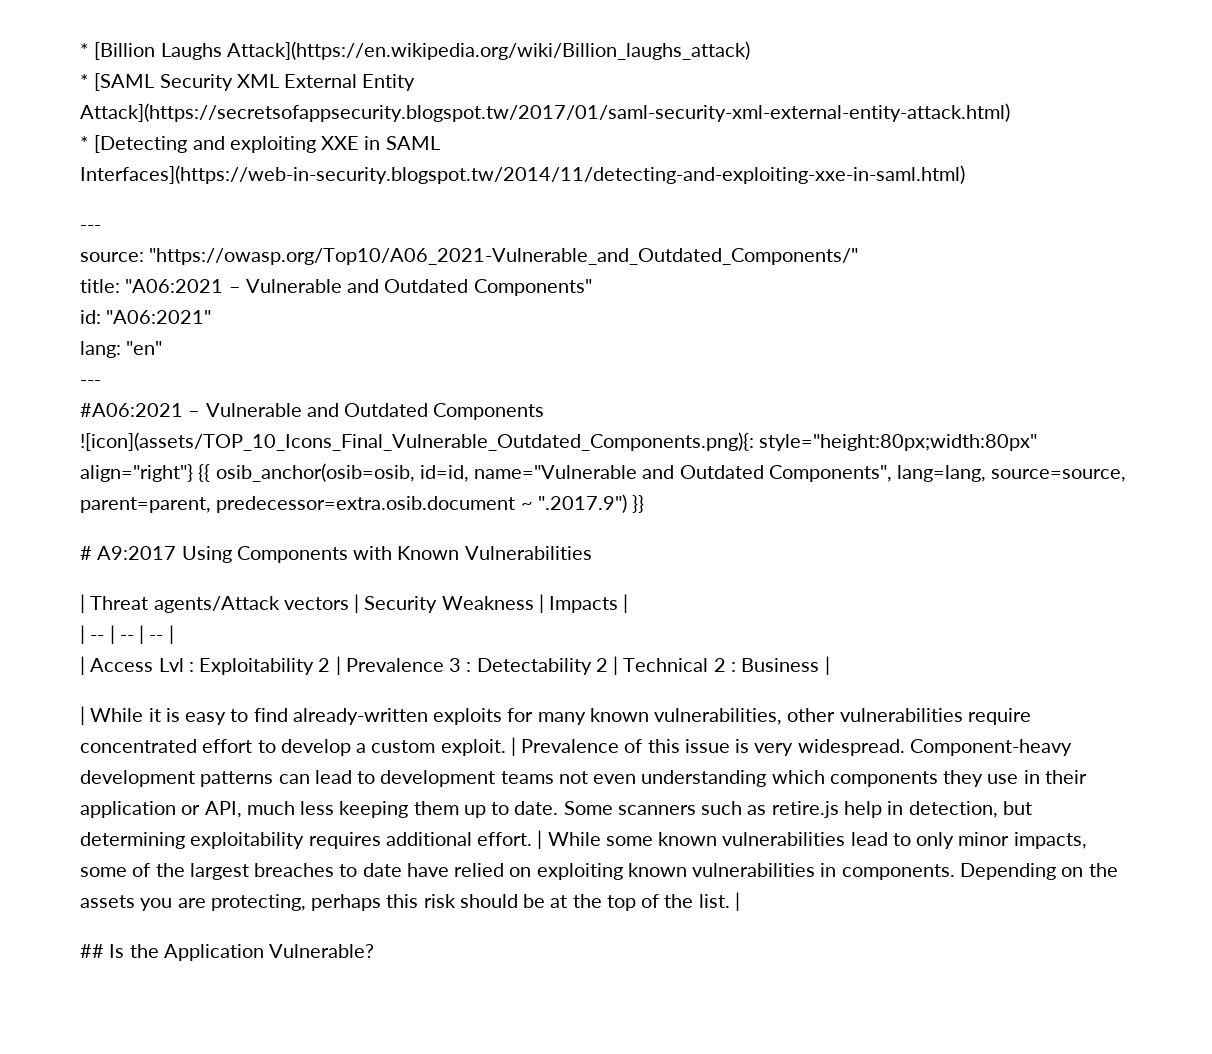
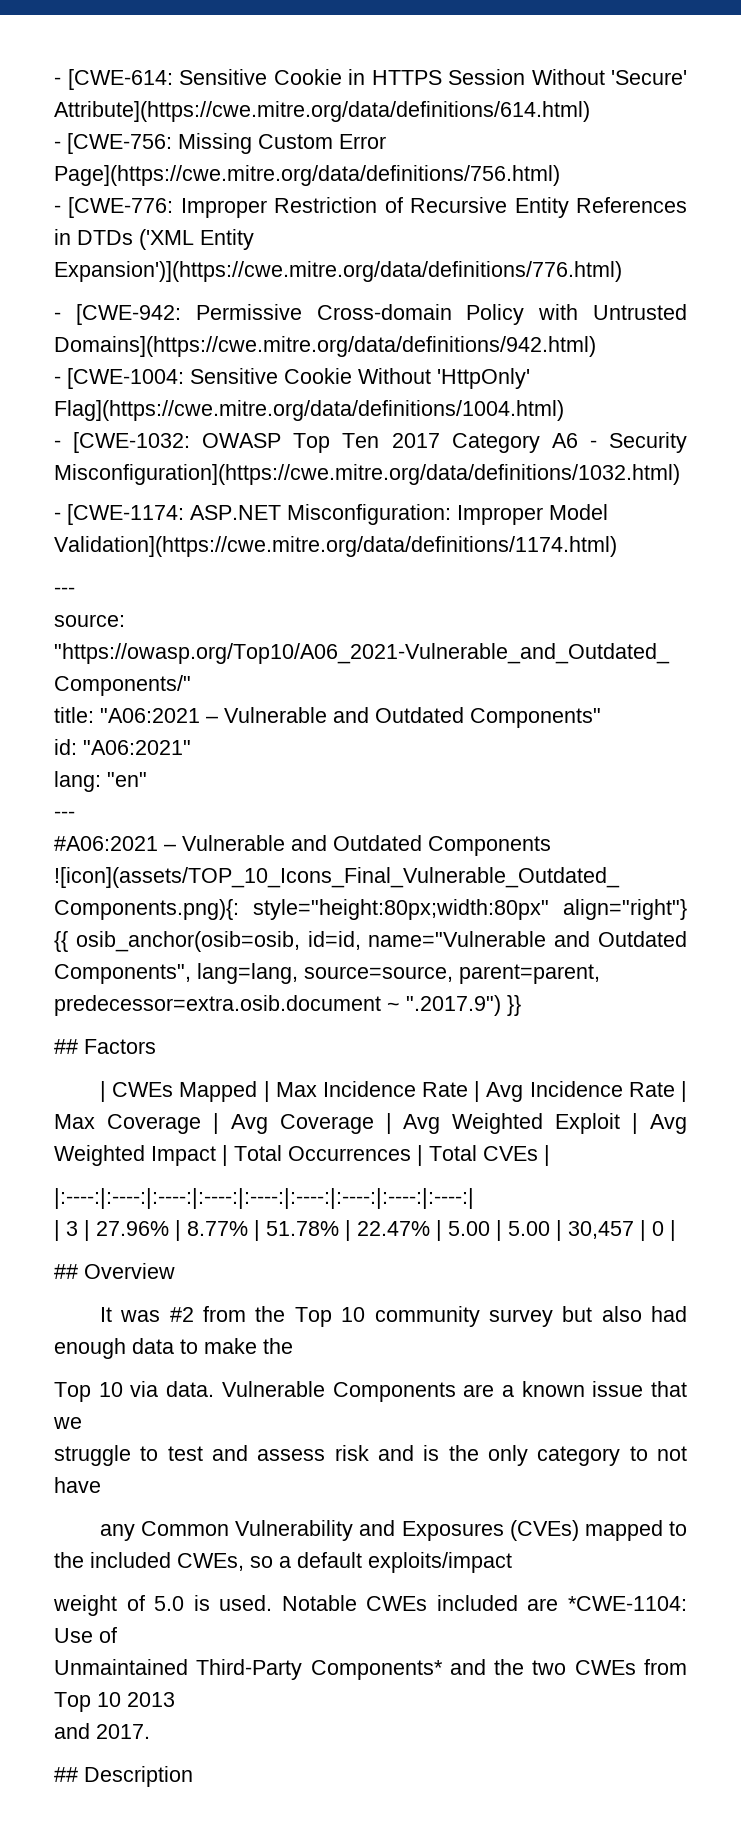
[80,41,750,60] [80,73,416,91] [80,103,1010,122] [80,135,440,153] [80,165,965,184] * [Billion Laughs Attack](https://en.wikipedia.org/wiki/Billion_laughs_attack) // * [SAML Security XML External Entity Attack](https://secretsofappsecurity.blogspot.tw/2017/01/saml-security-xml-external-entity-attack.html) // * [Detecting and exploiting XXE in SAML Interfaces](https://web-in-security.blogspot.tw/2014/11/detecting-and-exploiting-xxe-in-saml.html) -> [54,69,687,90] [54,101,590,122] [54,133,386,154] [54,165,560,186] [54,197,688,218] [54,229,254,250] [54,261,622,282] [54,304,687,325] [54,336,596,357] [54,368,530,389] [54,400,564,421] [54,432,687,453] [54,464,680,485] [54,504,608,525] [54,536,617,557] - [CWE-614: Sensitive Cookie in HTTPS Session Without 'Secure' Attribute](https://cwe.mitre.org/data/definitions/614.html) // - [CWE-756: Missing Custom Error Page](https://cwe.mitre.org/data/definitions/756.html) // - [CWE-776: Improper Restriction of Recursive Entity References in DTDs ('XML Entity Expansion')](https://cwe.mitre.org/data/definitions/776.html) // - [CWE-942: Permissive Cross-domain Policy with Untrusted Domains](https://cwe.mitre.org/data/definitions/942.html) // - [CWE-1004: Sensitive Cookie Without 'HttpOnly' Flag](https://cwe.mitre.org/data/definitions/1004.html) // - [CWE-1032: OWASP Top Ten 2017 Category A6 - Security Misconfiguration](https://cwe.mitre.org/data/definitions/1032.html) // - [CWE-1174: ASP.NET Misconfiguration: Improper Model Validation](https://cwe.mitre.org/data/definitions/1174.html)
[80,546,592,563] [80,594,629,613] [80,625,174,644] [80,656,830,675] [80,706,1031,725] [80,737,1072,756] [80,770,1087,787] [80,801,1032,818] [80,830,1087,849] [80,863,1118,880] [80,892,740,911] [80,944,375,961] # A9:2017 Using Components with Known Vulnerabilities // | Threat agents/Attack vectors | Security Weakness | Impacts | // | -- | -- | -- | // | Access Lvl : Exploitability 2 | Prevalence 3 : Detectability 2 | Technical 2 : Business | // | While it is easy to find already-written exploits for many known vulnerabilities, other vulnerabilities require concentrated effort to develop a custom exploit. | Prevalence of this issue is very widespread. Component-heavy development patterns can lead to development teams not even understanding which components they use in their application or API, much less keeping them up to date. Some scanners such as retire.js help in detection, but determining exploitability requires additional effort. | While some known vulnerabilities lead to only minor impacts, some of the largest breaches to date have relied on exploiting known vulnerabilities in components. Depending on the assets you are protecting, perhaps this risk should be at the top of the list. | // ## Is the Application Vulnerable? -> [54,1039,156,1054] [99,1081,688,1102] [54,1113,687,1134] [54,1145,550,1166] [54,1188,474,1209] [54,1220,676,1241] [54,1263,175,1279] [99,1306,687,1327] [54,1338,293,1359] [54,1381,687,1402] [53,1417,82,1429] [54,1445,687,1466] [54,1477,101,1493] [99,1520,687,1541] [54,1552,512,1573] [53,1595,687,1616] [54,1627,117,1643] [54,1659,687,1680] [54,1692,175,1712] [54,1723,150,1739] [54,1766,193,1787] ## Factors // | CWEs Mapped | Max Incidence Rate | Avg Incidence Rate | Max Coverage | Avg Coverage | Avg Weighted Exploit | Avg Weighted Impact | Total Occurrences | Total CVEs | // |:----:|:----:|:----:|:----:|:----:|:----:|:----:|:----:|:----:| // | 3 | 27.96% | 8.77% | 51.78% | 22.47% | 5.00 | 5.00 | 30,457 | 0 | // ## Overview // It was #2 from the Top 10 community survey but also had enough data to make the // Top 10 via data. Vulnerable Components are a known issue that we // struggle to test and assess risk and is the only category to not have // any Common Vulnerability and Exposures (CVEs) mapped to the included CWEs, so a default exploits/impact // weight of 5.0 is used. Notable CWEs included are *CWE-1104: Use of // Unmaintained Third-Party Components* and the two CWEs from Top 10 2013 // and 2017. // ## Description

